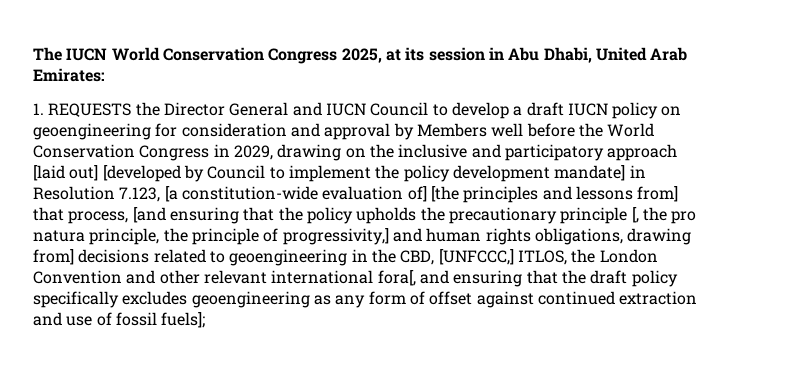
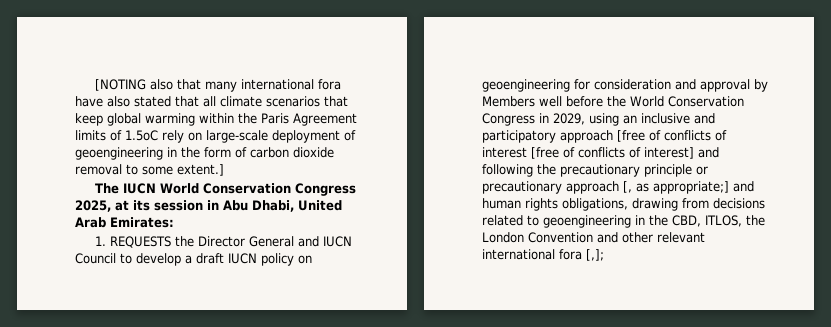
(33, 54) none -> [94,79,341,92] [75,96,348,107] [75,113,357,126] [75,130,356,143] [75,147,334,160] [75,164,224,176] [NOTING also that many international fora have also stated that all climate scenarios that keep global warming within the Paris Agreement limits of 1.5oC rely on large-scale deployment of geoengineering in the form of carbon dioxide removal to some extent.] //
[277,144,394,161] drawing on the -> [589,113,637,126] using an
[33,165,646,182] [33,186,679,203] [33,207,697,224] [33,228,389,245] [laid out] [developed by Council to implement the policy development mandate] in Resolution 7.123, [a constitution-wide evaluation of] [the principles and lessons from] that process, [and ensuring that the policy upholds the precautionary principle [, the pro natura principle, the principle of progressivity,] -> [617,130,727,142] [482,147,719,159] [482,164,708,177] [482,181,729,194] [free of conflicts of interest [free of conflicts of interest] and following the precautionary principle or precautionary approach [, as appropriate;]
[33,249,74,265] from] -> [682,198,709,209] from
[438,249,514,265] [UNFCCC,] -> (701, 221) none
[377,270,678,287] [33,291,698,308] [33,312,206,328] fora[, and ensuring that the draft policy specifically excludes geoengineering as any form of offset against continued extraction and use of fossil fuels]; -> [559,249,604,261] fora [,];

